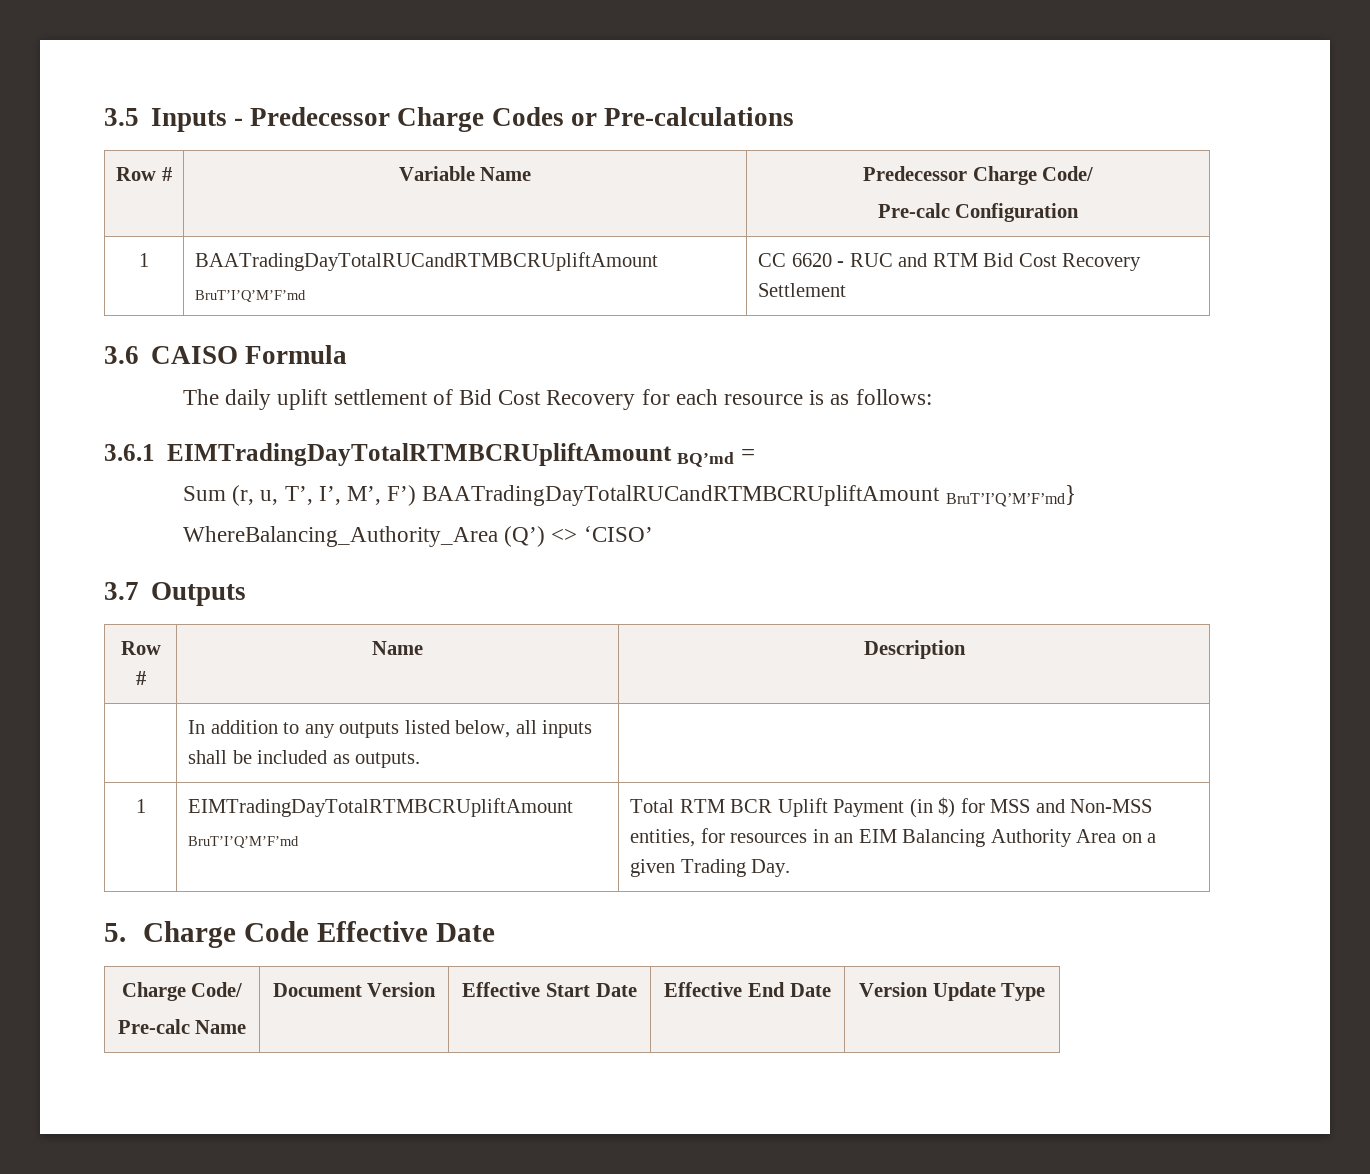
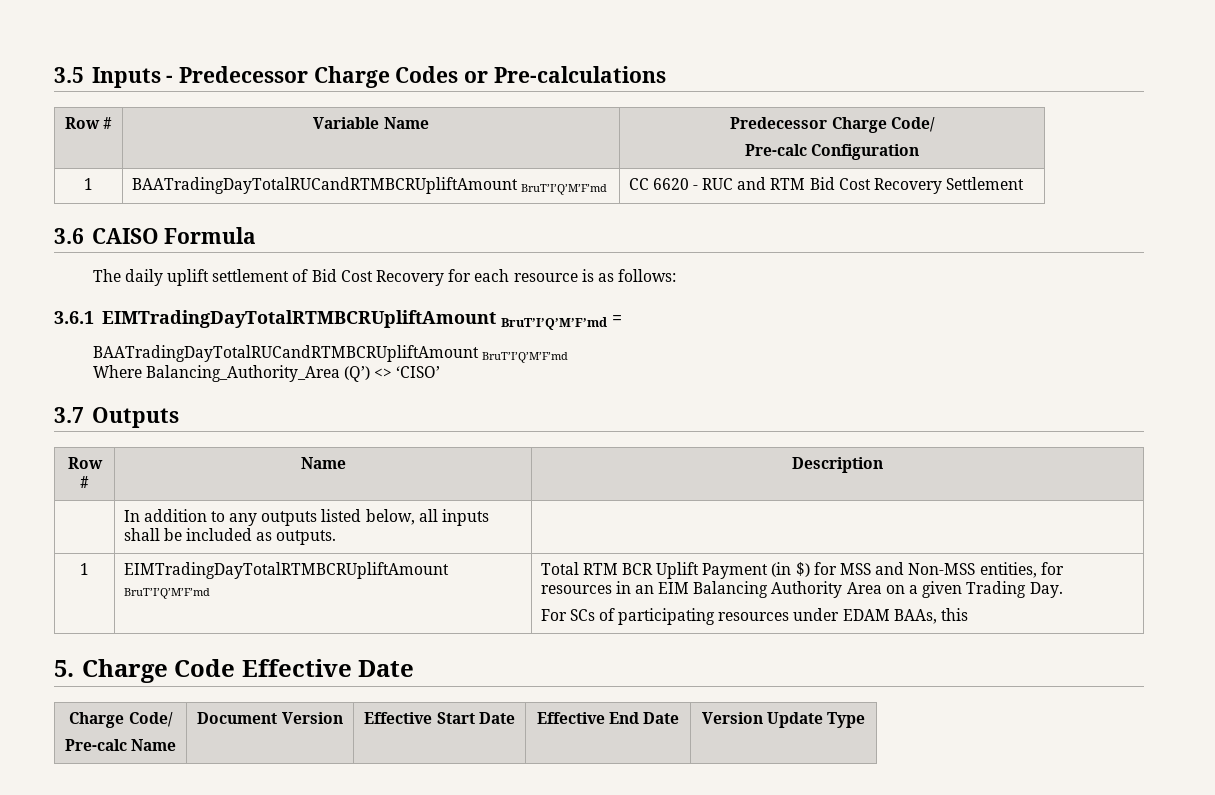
[677,452,735,467] BQ’md -> [500,317,607,330] BruT’I’Q’M’F’md
[182,485,1076,507] [182,526,498,547] Sum (r, u, T’, I’, M’, F’) BAATradingDayTotalRUCandRTMBCRUpliftAmount BruT’I’Q’M’F’md} // WhereBalancing_Authority_Area -> [92,345,568,363] [92,365,340,382] BAATradingDayTotalRUCandRTMBCRUpliftAmount BruT’I’Q’M’F’md // Where Balancing_Authority_Area
(791, 868) none -> [540,608,969,625] // For SCs of participating resources under EDAM BAAs, this

